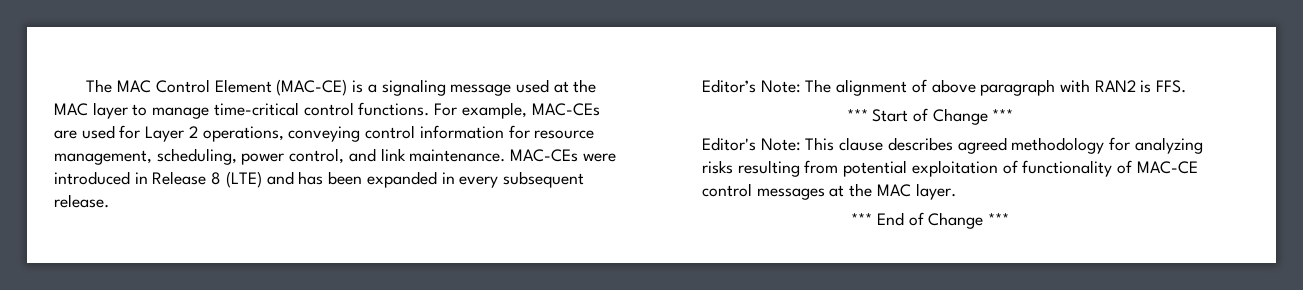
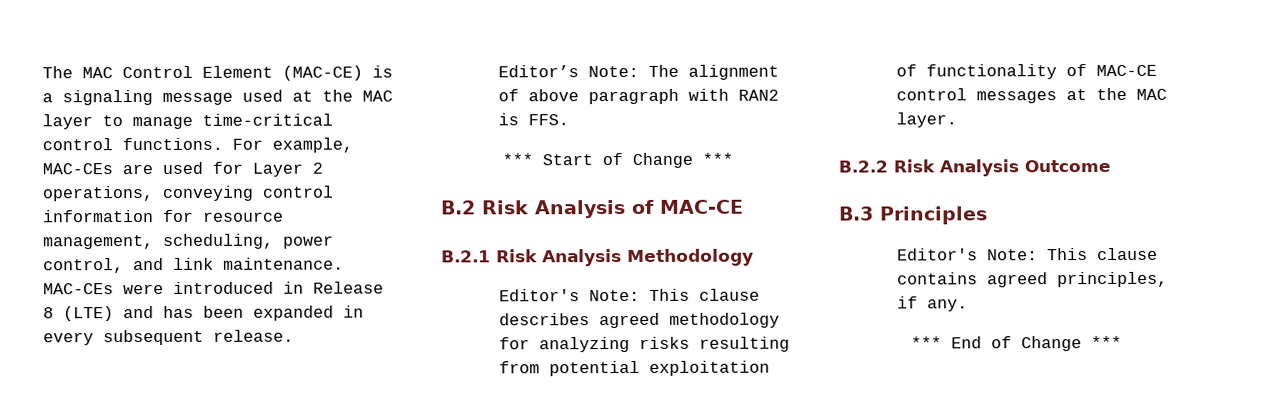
(1014, 115) none -> [440,199,744,219] [441,248,754,267] // B.2 Risk Analysis of MAC-CE // B.2.1 Risk Analysis Methodology
(956, 191) none -> [838,159,1111,177] [839,206,988,225] [897,247,1159,261] [897,271,1169,288] [897,296,969,312] // B.2.2 Risk Analysis Outcome // B.3 Principles // Editor's Note: This clause contains agreed principles, if any.

